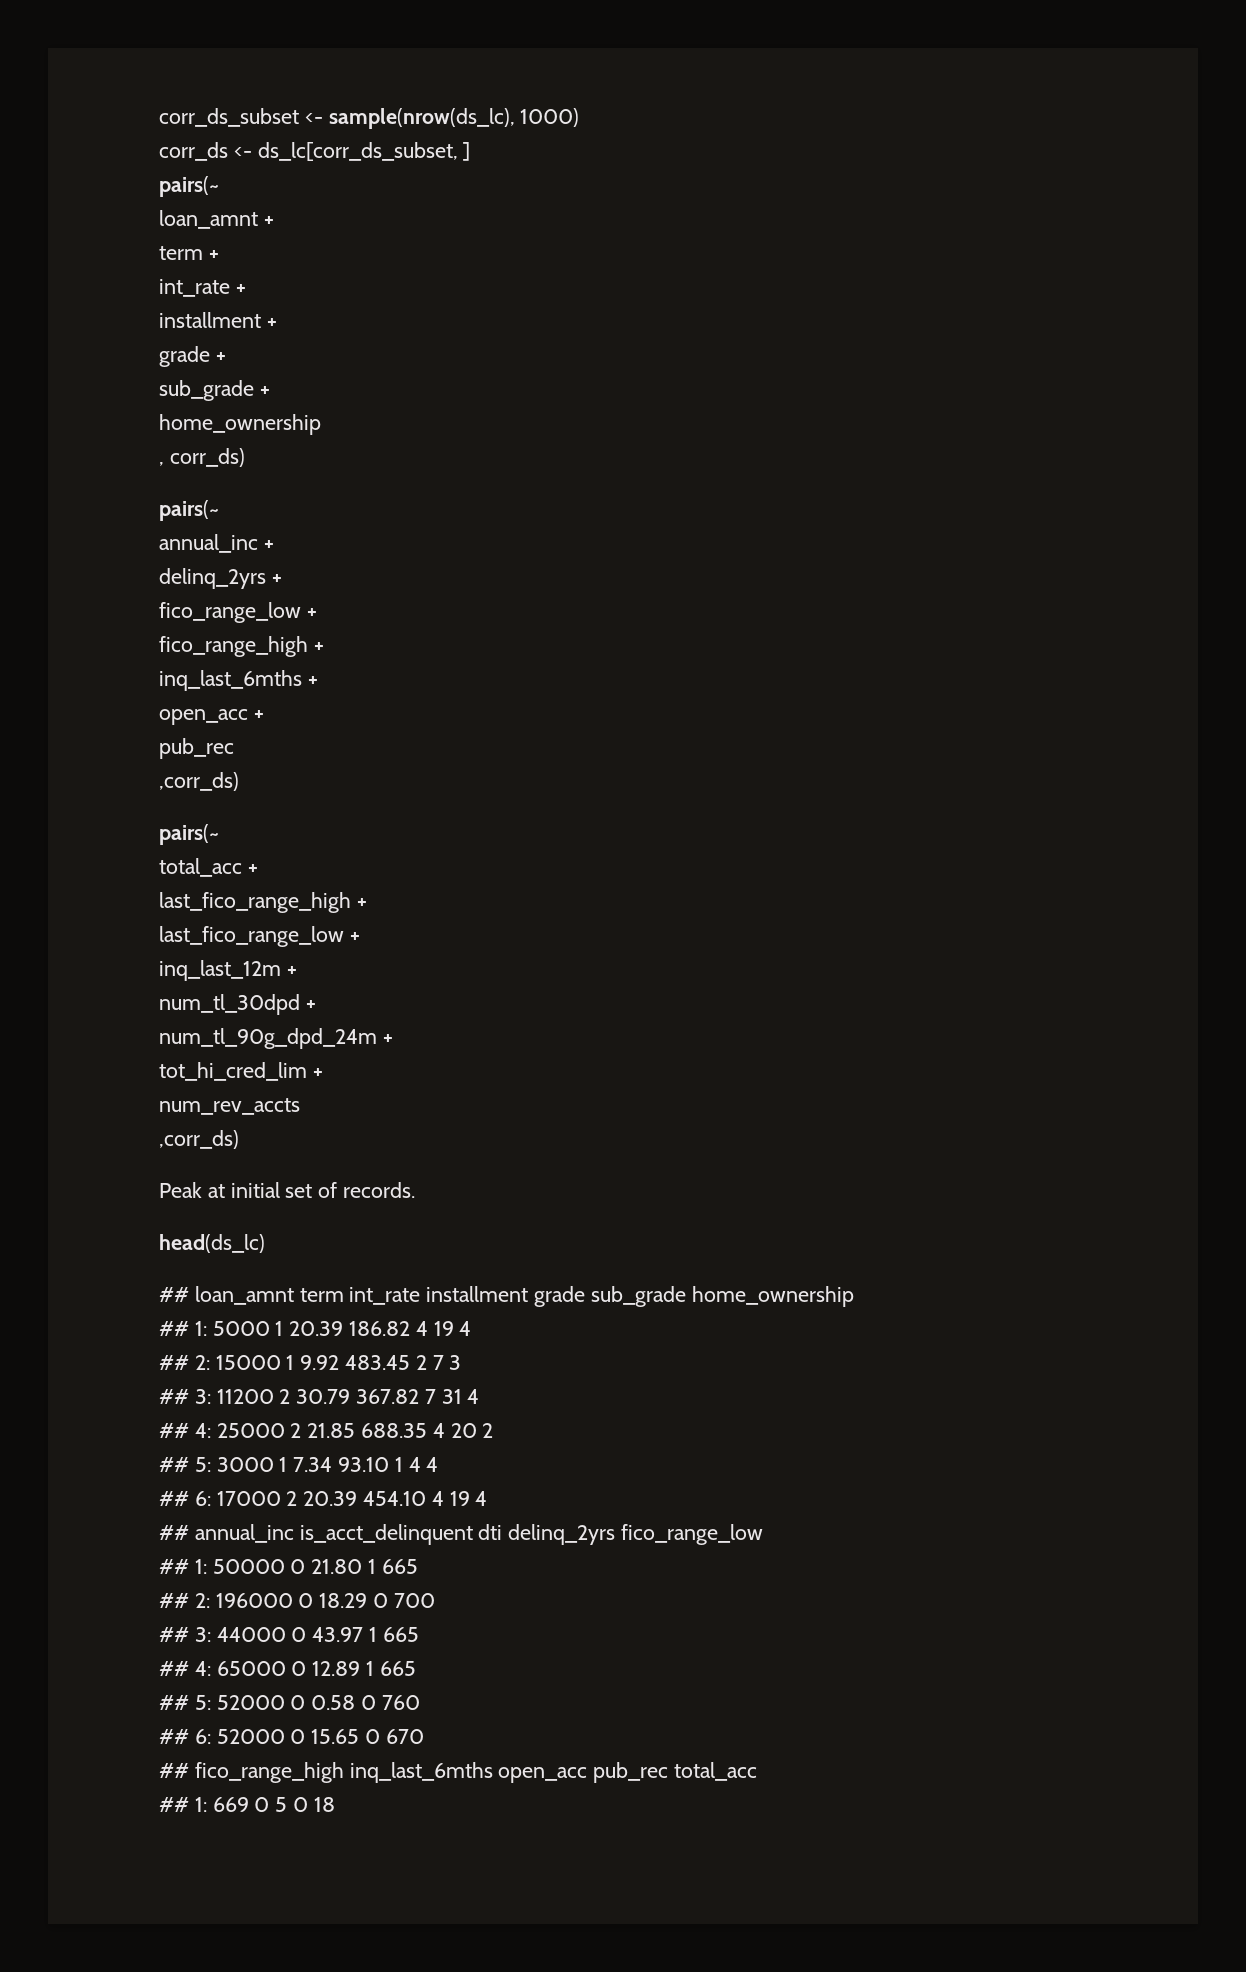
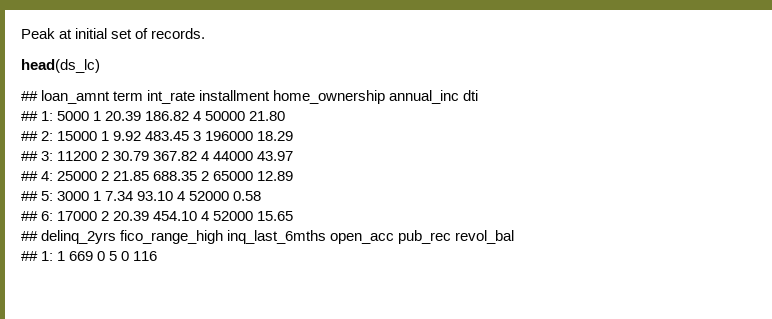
[159,108,580,129] [159,142,471,161] [159,176,219,197] [159,210,274,229] [159,246,219,260] [159,279,246,297] [159,312,277,328] [159,346,226,367] [159,380,270,401] [159,414,321,435] [159,448,245,467] [159,500,219,521] [159,534,274,553] [159,568,282,589] [159,602,317,623] [159,636,324,657] [159,670,318,691] [159,709,264,725] [159,738,234,759] [159,772,239,791] [159,824,219,845] [159,858,258,877] [159,892,367,913] [159,926,360,947] [159,960,297,981] [159,994,316,1015] [159,1028,393,1049] [159,1062,323,1081] [159,1098,300,1115] [159,1130,239,1149] corr_ds_subset <- sample(nrow(ds_lc), 1000) // corr_ds <- ds_lc[corr_ds_subset, ] // pairs(~ // loan_amnt + // term + // int_rate + // installment + // grade + // sub_grade + // home_ownership // , corr_ds) // pairs(~ // annual_inc + // delinq_2yrs + // fico_range_low + // fico_range_high + // inq_last_6mths + // open_acc + // pub_rec // ,corr_ds) // pairs(~ // total_acc + // last_fico_range_high + // last_fico_range_low + // inq_last_12m + // num_tl_30dpd + // num_tl_90g_dpd_24m + // tot_hi_cred_lim + // num_rev_accts // ,corr_ds) // -> (21, 33) none
[534,1286,854,1307] grade sub_grade home_ownership -> [273,90,479,104] home_ownership annual_inc dti
[433,1321,472,1336] 19 4 -> [205,111,286,121] 50000 21.80
[415,1355,444,1370] 2 7 -> (190, 136) none
(462, 1362) none -> [205,131,294,141] 196000 18.29
[424,1389,480,1404] 7 31 4 -> [201,151,294,161] 4 44000 43.97
[432,1423,494,1438] 4 20 2 -> [201,171,294,181] 2 65000 12.89
[394,1457,439,1472] 1 4 4 -> [177,191,262,201] 4 52000 0.58
[449,1491,488,1506] [159,1524,764,1545] [159,1559,418,1574] [159,1593,435,1608] [159,1627,419,1642] [159,1661,416,1676] [159,1695,420,1710] [159,1729,424,1744] [159,1763,189,1778] 19 4 // ## annual_inc is_acct_delinquent dti delinq_2yrs fico_range_low // ## 1: 50000 0 21.80 1 665 // ## 2: 196000 0 18.29 0 700 // ## 3: 44000 0 43.97 1 665 // ## 4: 65000 0 12.89 1 665 // ## 5: 52000 0 0.58 0 760 // ## 6: 52000 0 15.65 0 670 // ## -> [213,211,294,221] [21,230,117,244] 52000 15.65 // ## delinq_2yrs
[674,1762,758,1781] [159,1797,207,1812] total_acc // ## 1: -> [455,230,515,244] [21,251,66,261] revol_bal // ## 1: 1
[313,1797,335,1812] 18 -> [133,251,158,261] 116

